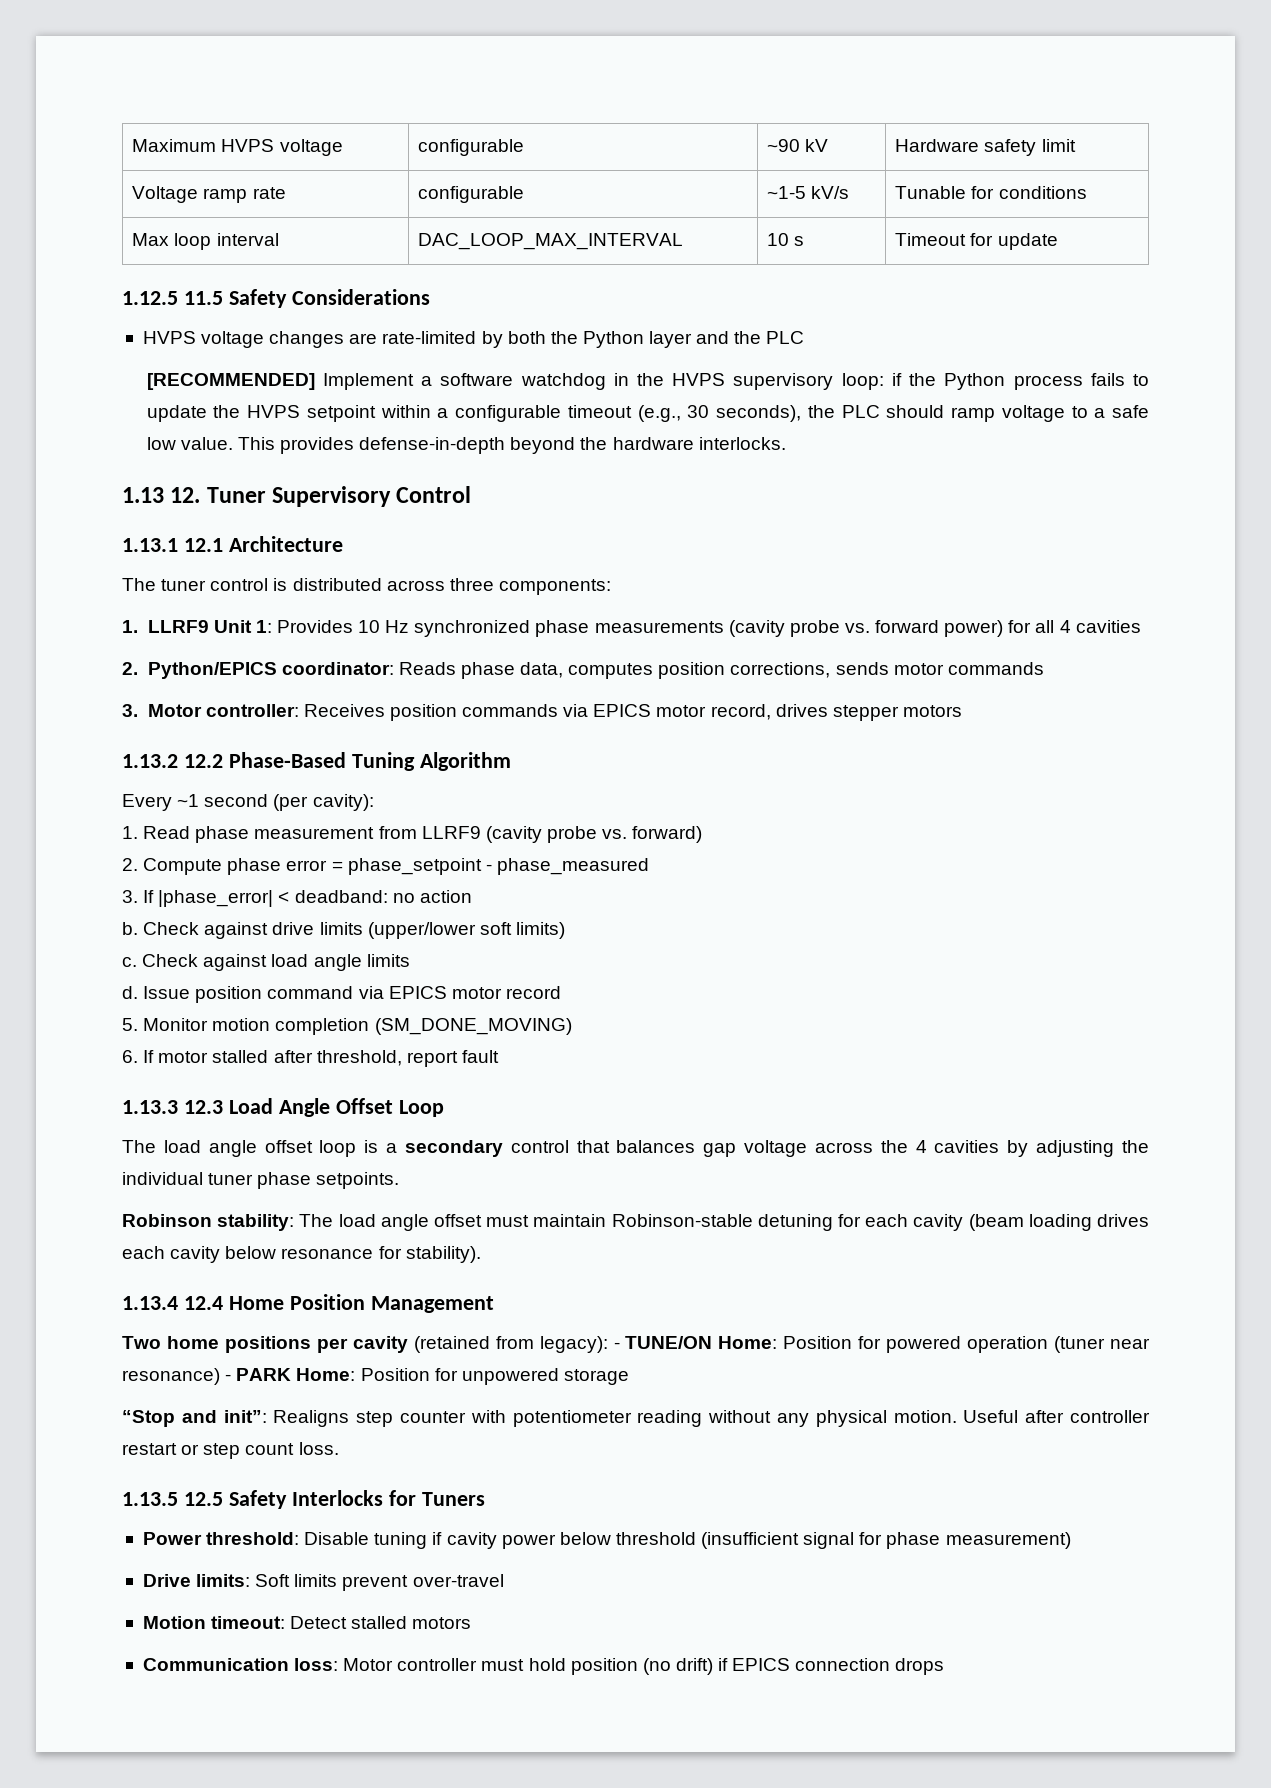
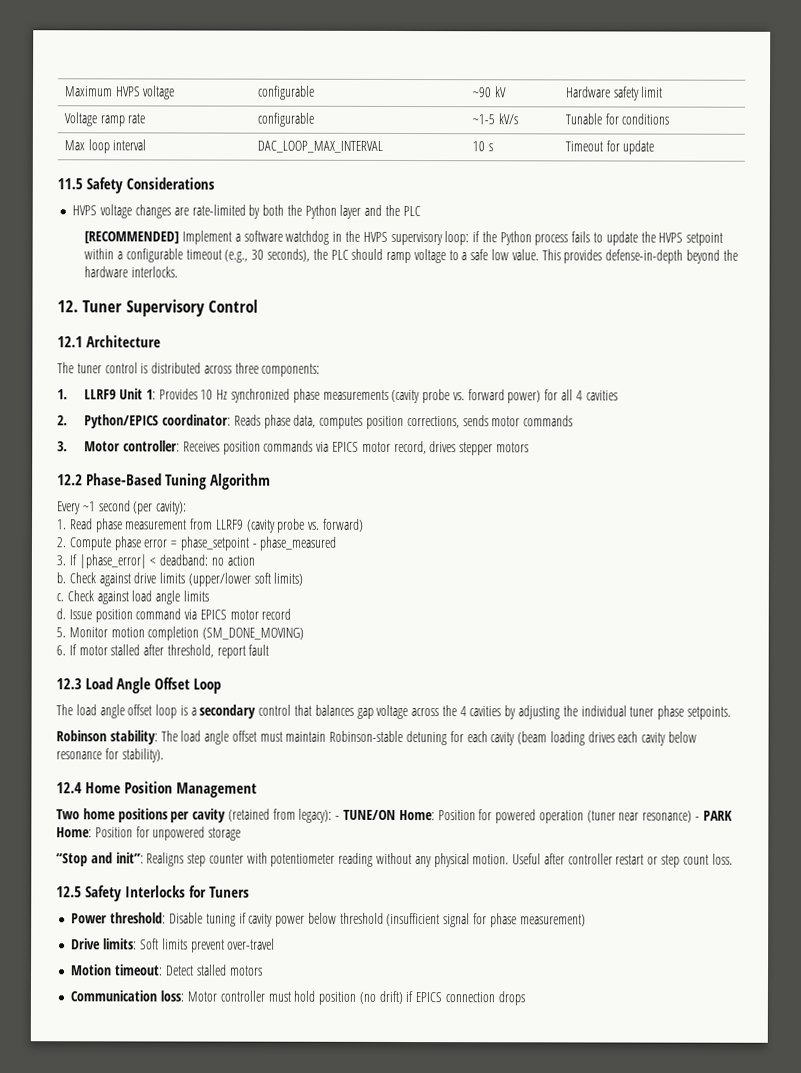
[122,291,178,305] 1.12.5 -> (655, 147) none
[122,487,164,503] 1.13 -> (179, 272) none
[122,538,178,552] 1.13.1 -> (259, 306) none
[122,754,178,768] 1.13.2 -> (529, 447) none
[122,1100,178,1114] 1.13.3 -> (270, 650) none
[122,1296,178,1310] 1.13.4 -> (164, 755) none
[122,1492,178,1506] 1.13.5 -> (733, 859) none

